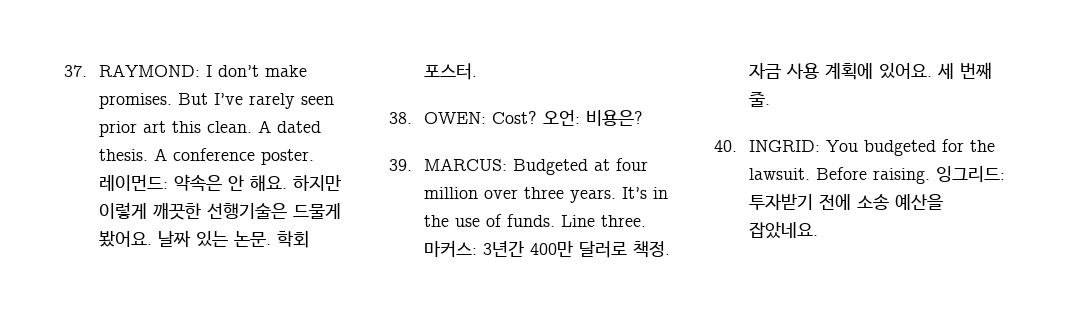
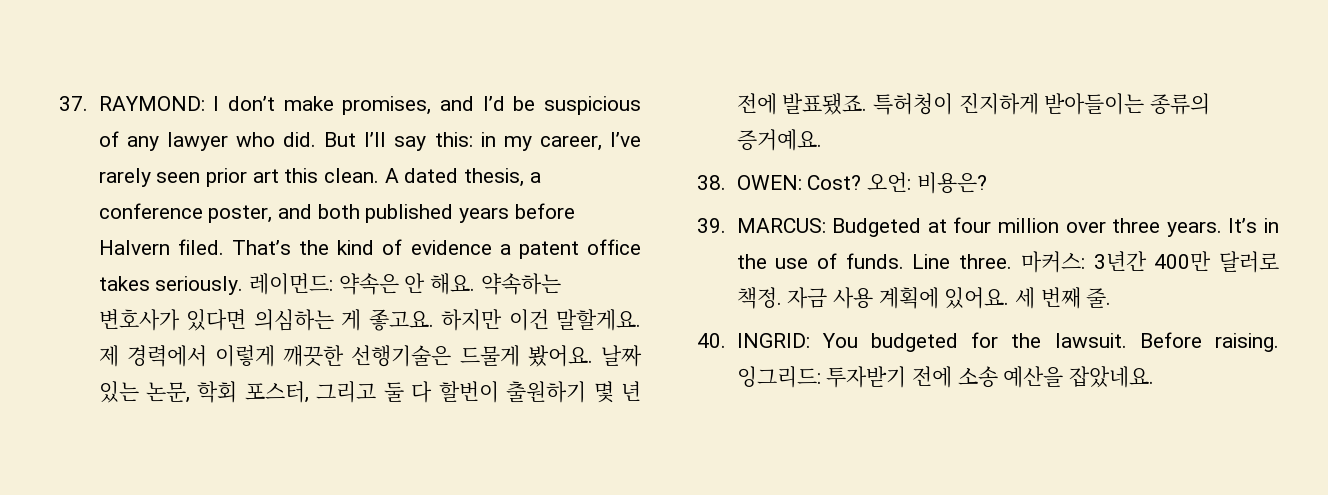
[99,93,209,109] promises. But -> [342,96,641,115] [98,131,602,151] promises, and I’d be suspicious of any lawyer who did. But I’ll say this: in my career,
[99,148,315,165] [99,174,342,192] thesis. A conference poster. 레이먼드: 약속은 안 해요. 하지만 -> [463,168,541,187] [98,203,575,223] [98,239,642,259] [98,273,561,295] [98,309,641,331] [98,345,207,367] thesis, a conference poster, and both published years before Halvern filed. That’s the kind of evidence a patent office takes seriously. 레이먼드: 약속은 안 해요. 약속하는 변호사가 있다면 의심하는 게 좋고요. 하지만 이건 말할게요. 제 경력에서
[234,231,310,248] [424,63,478,80] 논문. 학회 포스터. -> [145,381,641,403] [736,93,1210,115] [736,129,822,151] 논문, 학회 포스터, 그리고 둘 다 할번이 출원하기 몇 년 전에 발표됐죠. 특허청이 진지하게 받아들이는 종류의 증거예요.

